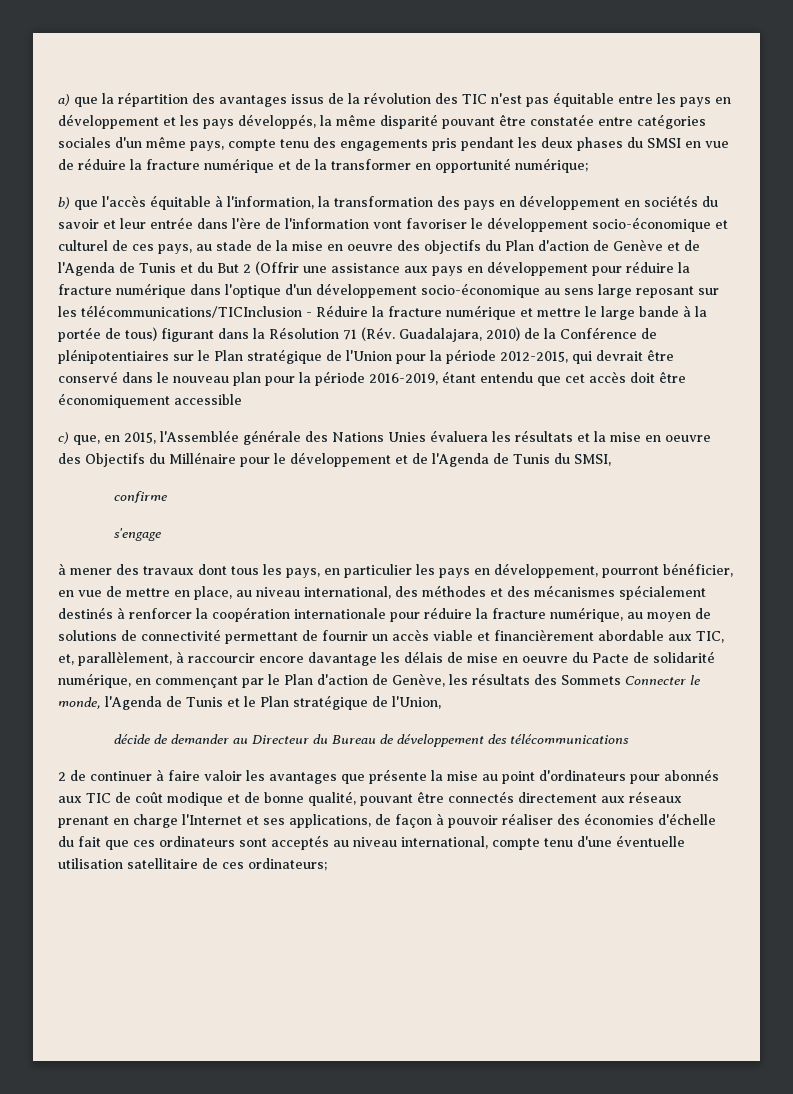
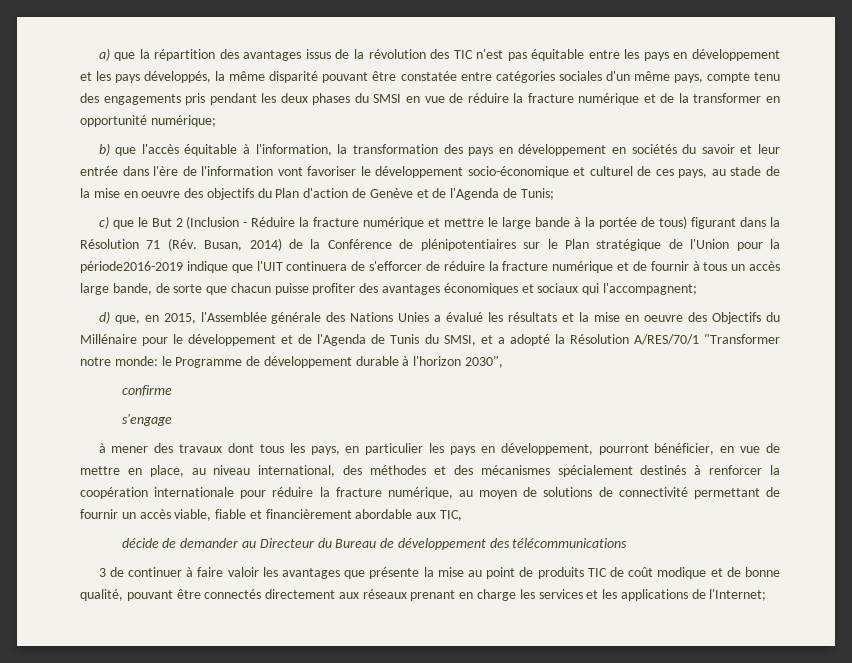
[139,261,690,276] [58,283,719,298] [58,305,302,318] Tunis et du But 2 (Offrir une assistance aux pays en développement pour réduire la fracture numérique dans l'optique d'un développement socio-économique au sens large reposant sur les télécommunications/TICInclusion -> [520,188,554,200] [98,216,240,229] Tunis; // c) que le But 2 (Inclusion
[399,327,520,342] Guadalajara, 2010) -> [204,238,282,251] Busan, 2014)
[446,349,674,364] [58,371,686,386] [58,393,242,408] [58,432,69,444] période 2012-2015, qui devrait être conservé dans le nouveau plan pour la période 2016-2019, étant entendu que cet accès doit être économiquement accessible // c) -> [80,261,781,273] [80,283,697,295] [98,311,110,324] période2016-2019 indique que l'UIT continuera de s'efforcer de réduire la fracture numérique et de fournir à tous un accès large bande, de sorte que chacun puisse profiter des avantages économiques et sociaux qui l'accompagnent; // d)
[430,430,488,442] évaluera -> [434,312,484,322] a évalué
(611, 460) none -> [480,334,780,346] [80,356,504,368] et a adopté la Résolution A/RES/70/1 "Transformer notre monde: le Programme de développement durable à l'horizon 2030",
[433,630,473,641] viable -> [174,509,247,521] viable, fiable
[58,651,715,666] [58,673,700,688] [58,695,441,710] et, parallèlement, à raccourcir encore davantage les délais de mise en oeuvre du Pacte de solidarité numérique, en commençant par le Plan d'action de Genève, les résultats des Sommets Connecter le monde, l'Agenda de Tunis et le Plan stratégique de l'Union, -> (463, 515) none
[58,772,66,781] 2 -> [98,568,106,577] 3
[539,769,719,784] [58,796,82,803] d'ordinateurs pour abonnés aux -> [519,567,584,579] de produits
[182,813,716,828] [58,835,685,850] [58,858,327,871] l'Internet et ses applications, de façon à pouvoir réaliser des économies d'échelle du fait que ces ordinateurs sont acceptés au niveau international, compte tenu d'une éventuelle utilisation satellitaire de ces ordinateurs; -> [519,589,767,601] les services et les applications de l'Internet;

